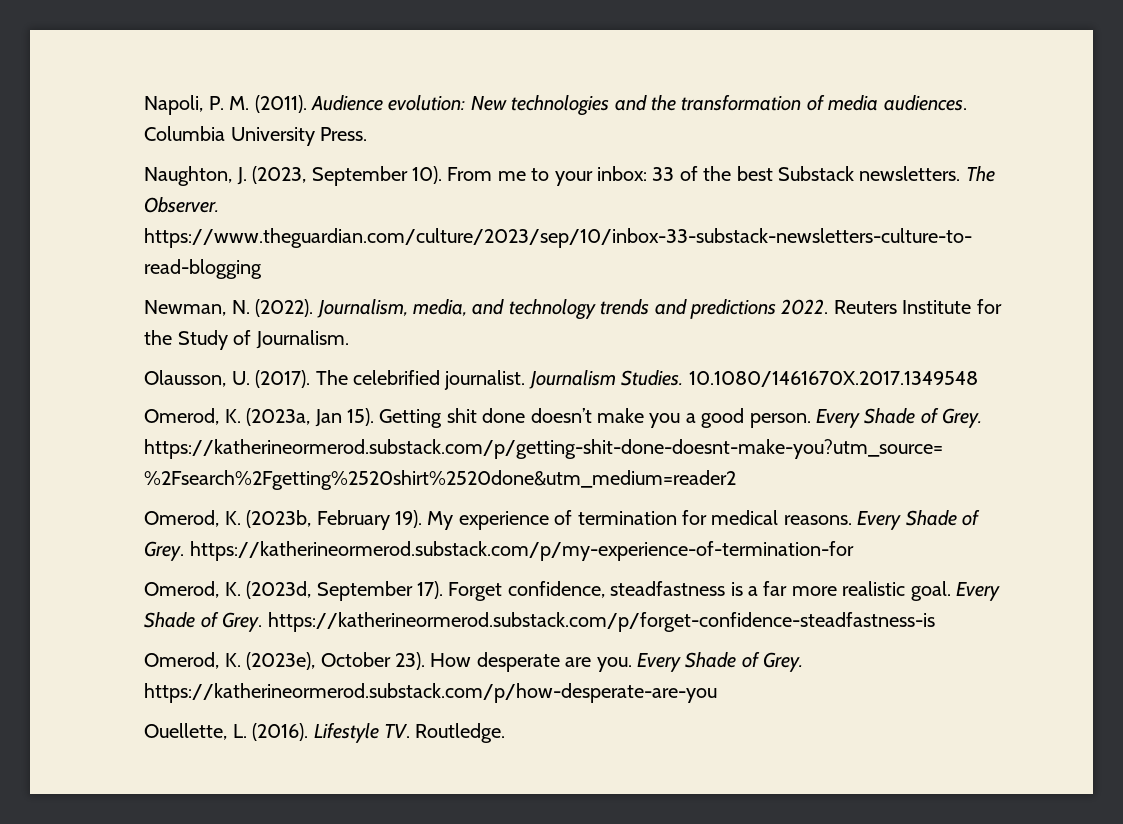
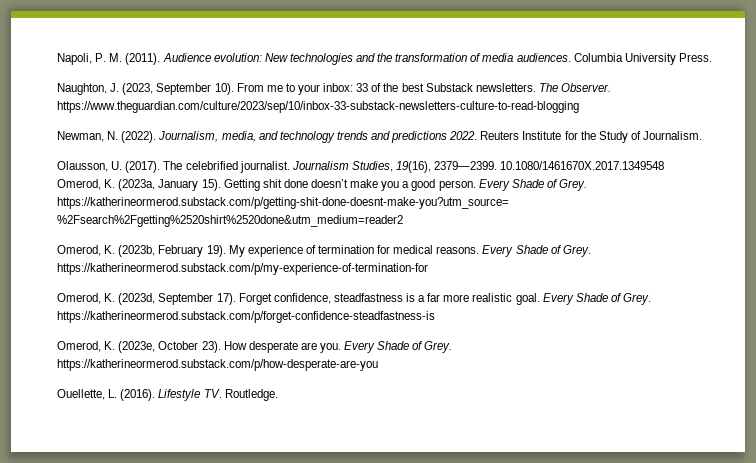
[621,370,684,386] Studies. -> [351,161,498,173] Studies, 19(16), 2379—2399.
[314,409,342,427] Jan -> [158,179,199,191] January
[246,652,316,670] (2023e), -> [118,341,156,353] (2023e,

